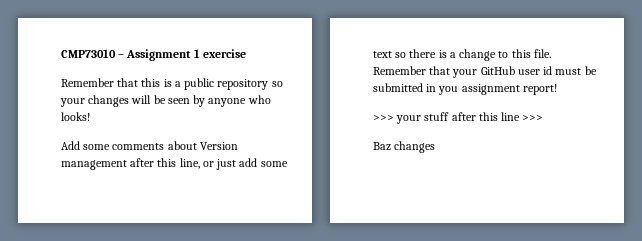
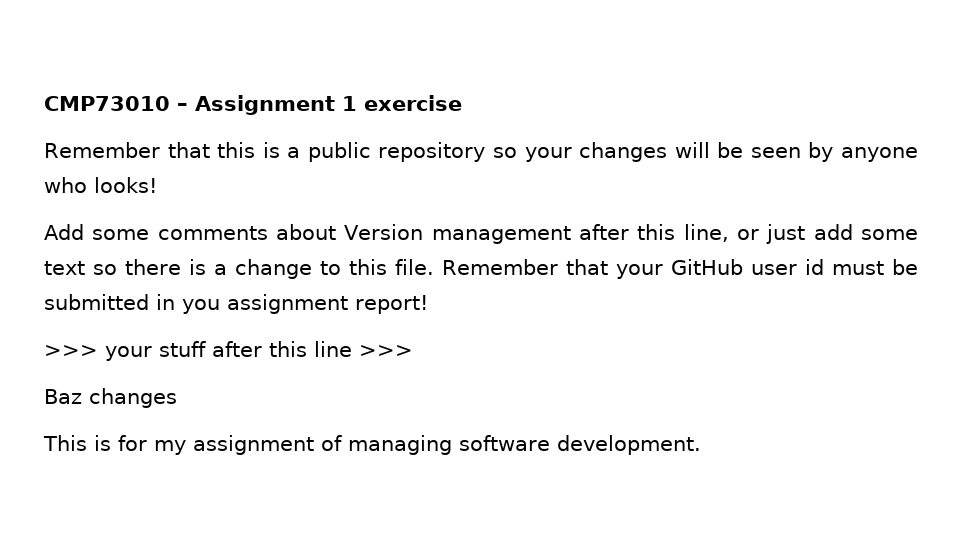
(436, 147) none -> [43,435,701,455] // This is for my assignment of managing software development.

